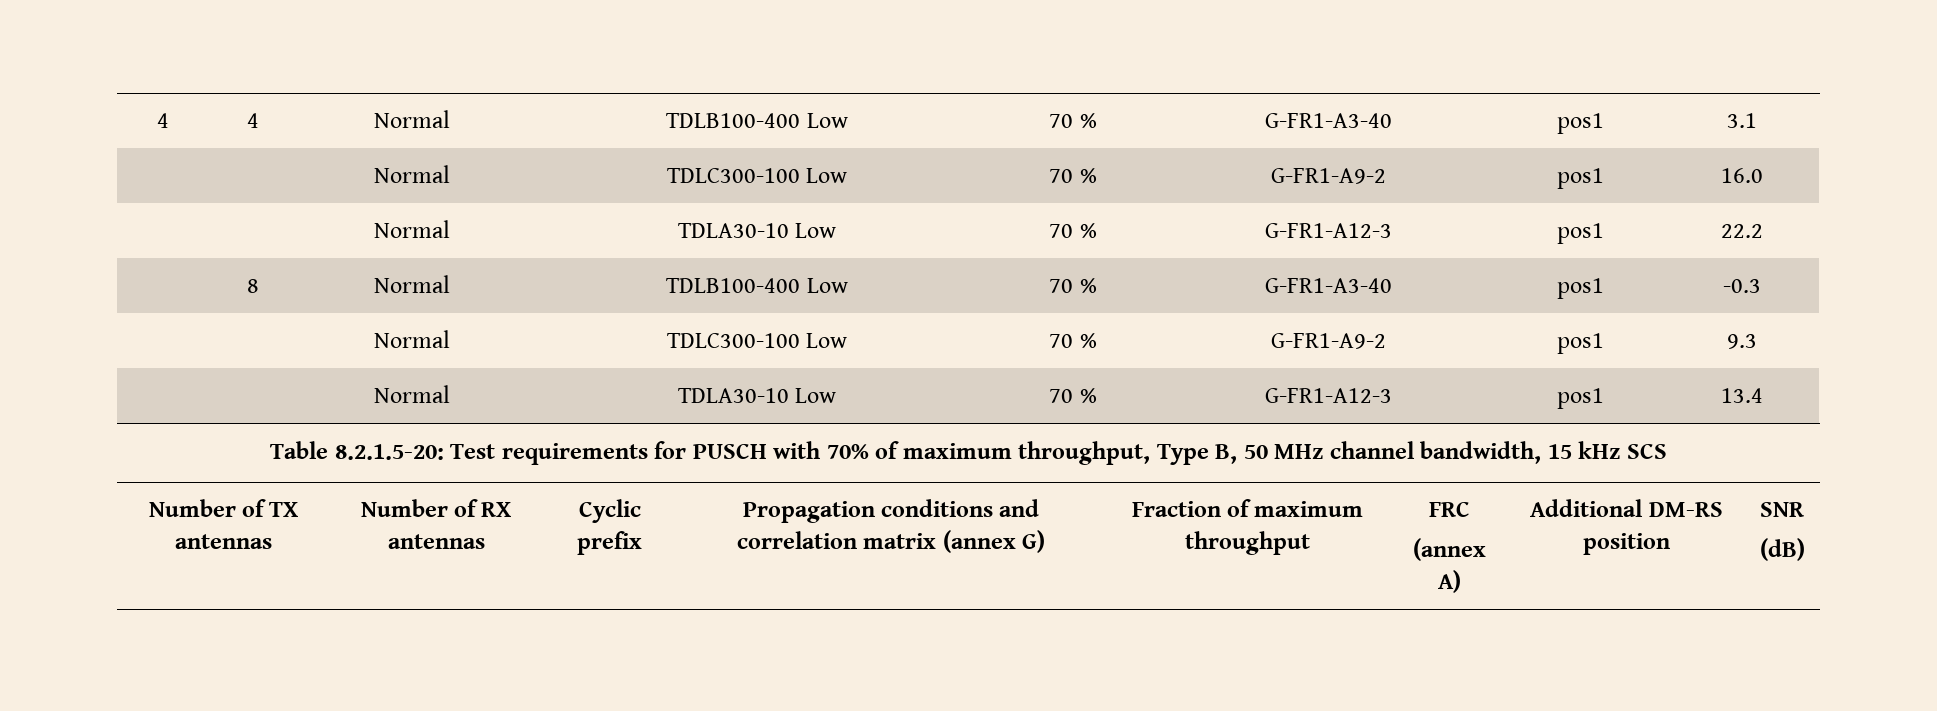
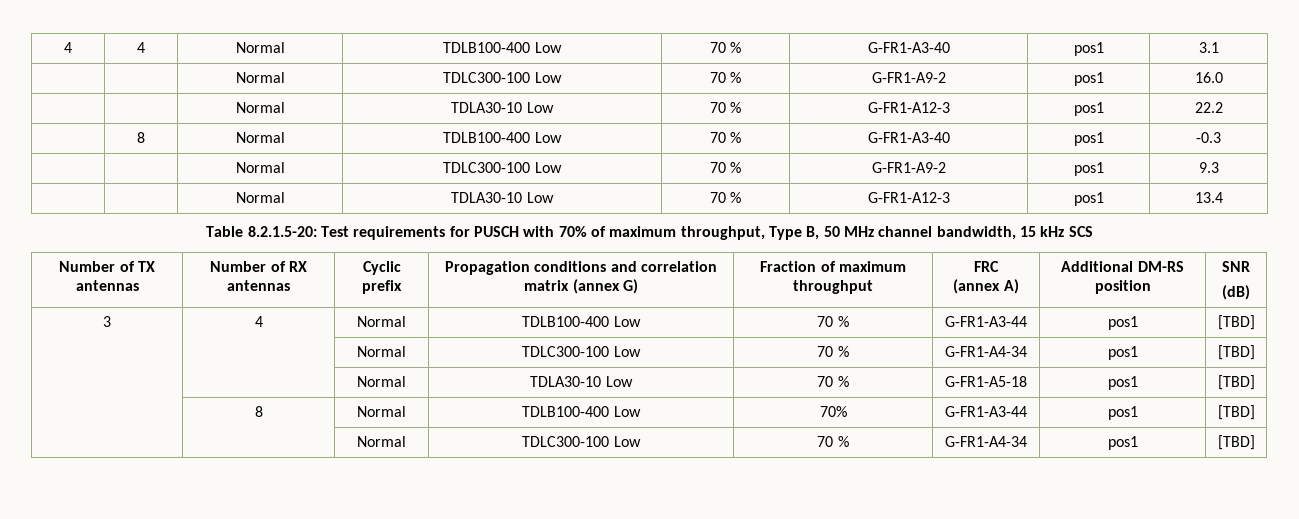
(1805, 549) none -> [103,316,111,327] [254,316,263,327] [357,316,406,327] [522,316,641,327] [817,316,849,327] [945,316,1027,327] [1107,316,1138,330] [1217,315,1255,330] [357,346,406,357] [522,346,641,357] [817,346,849,357] [945,346,1027,357] [1107,346,1138,360] [1217,345,1255,360] [357,376,406,387] [530,376,633,387] [817,376,849,387] [945,376,1027,387] [1107,376,1138,390] [1217,375,1255,390] [254,406,263,417] [357,406,406,417] [522,406,641,417] [819,406,847,417] [945,406,1027,417] [1107,406,1138,420] [1217,405,1255,420] [357,436,406,447] [522,436,641,447] [817,436,849,447] [945,436,1027,447] [1107,436,1138,450] [1217,435,1255,450] // 3 | 4 | Normal | TDLB100-400 Low | 70 % | G-FR1-A3-44 | pos1 | [TBD] // | | Normal | TDLC300-100 Low | 70 % | G-FR1-A4-34 | pos1 | [TBD] // | | Normal | TDLA30-10 Low | 70 % | G-FR1-A5-18 | pos1 | [TBD] // | 8 | Normal | TDLB100-400 Low | 70% | G-FR1-A3-44 | pos1 | [TBD] // | | Normal | TDLC300-100 Low | 70 % | G-FR1-A4-34 | pos1 | [TBD]

